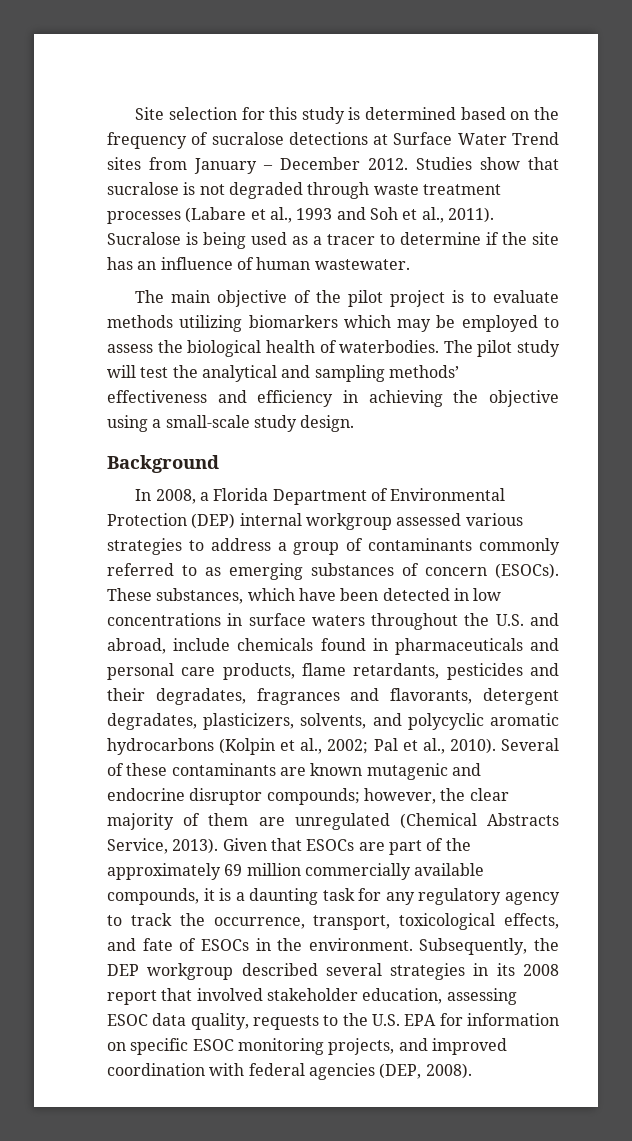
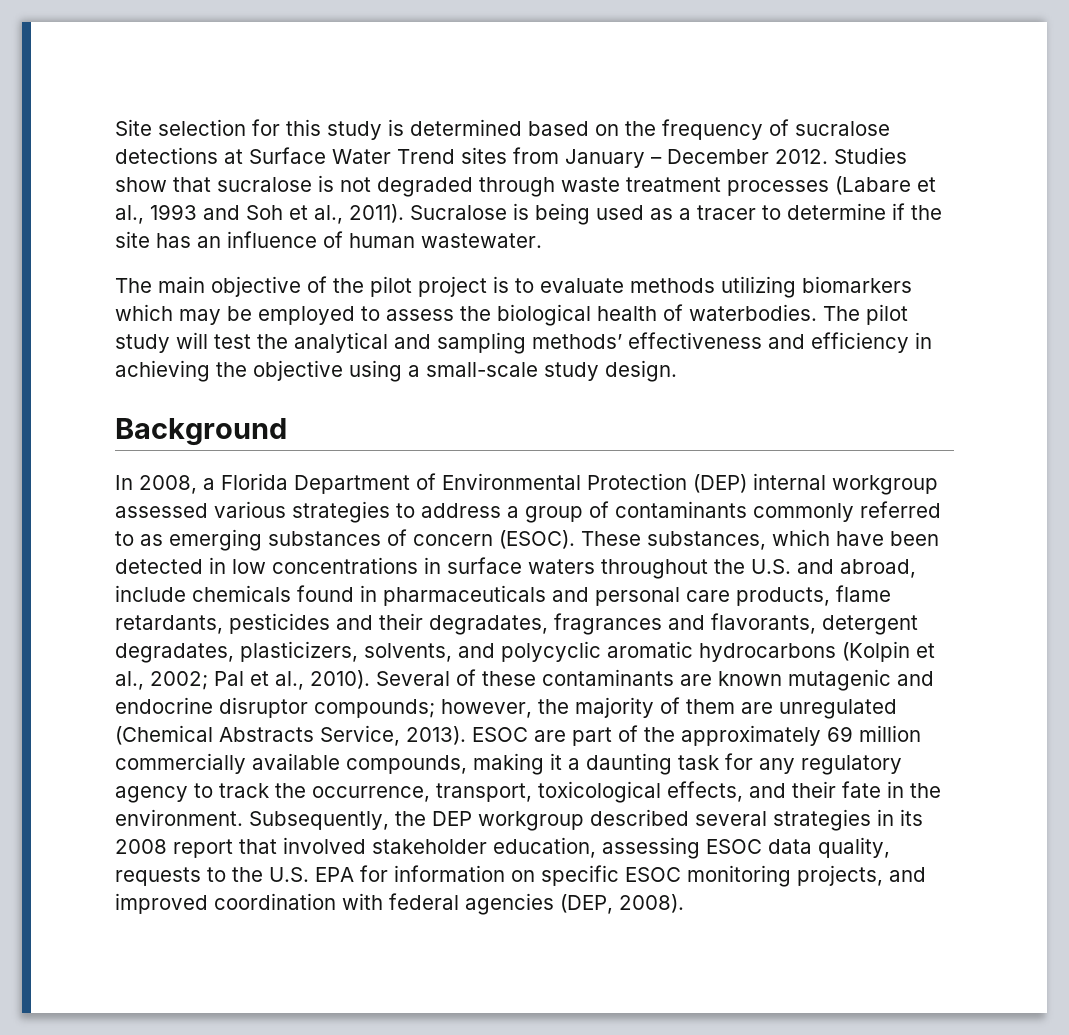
[495,563,559,579] (ESOCs). -> [499,530,575,549] (ESOC).
[469,788,509,801] clear -> (569, 706) none
[222,838,355,851] Given that ESOCs -> [472,727,528,742] ESOC
[203,888,232,901] it is -> [473,753,562,775] making it
[142,938,249,951] fate of ESOCs -> [792,781,881,798] their fate

